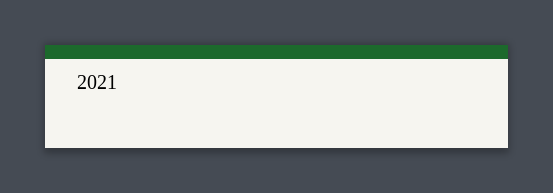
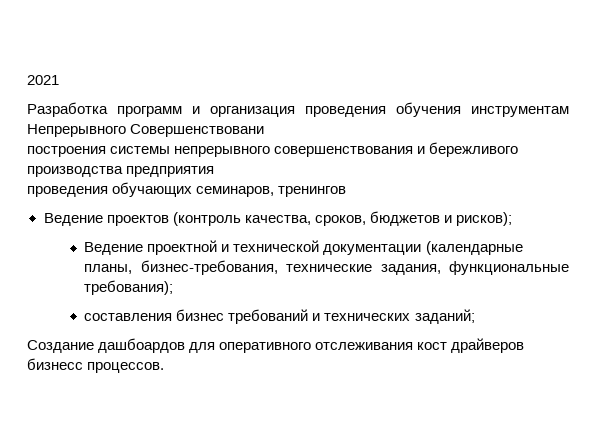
(117, 82) none -> [27,102,569,117] [27,124,265,137] [27,142,519,157] [27,166,215,177] [27,182,347,197] [43,211,512,226] [84,240,523,255] [84,260,569,275] [84,280,174,295] [84,309,475,324] [27,338,525,353] [27,358,165,373] // Разработка программ и организация проведения обучения инструментам Непрерывного Совершенствовани // построения системы непрерывного совершенствования и бережливого производства предприятия // проведения обучающих семинаров, тренингов // Ведение проектов (контроль качества, сроков, бюджетов и рисков); // Ведение проектной и технической документации (календарные планы, бизнес-требования, технические задания, функциональные требования); // составления бизнес требований и технических заданий; // Создание дашбоардов для оперативного отслеживания кост драйверов бизнесс процессов.

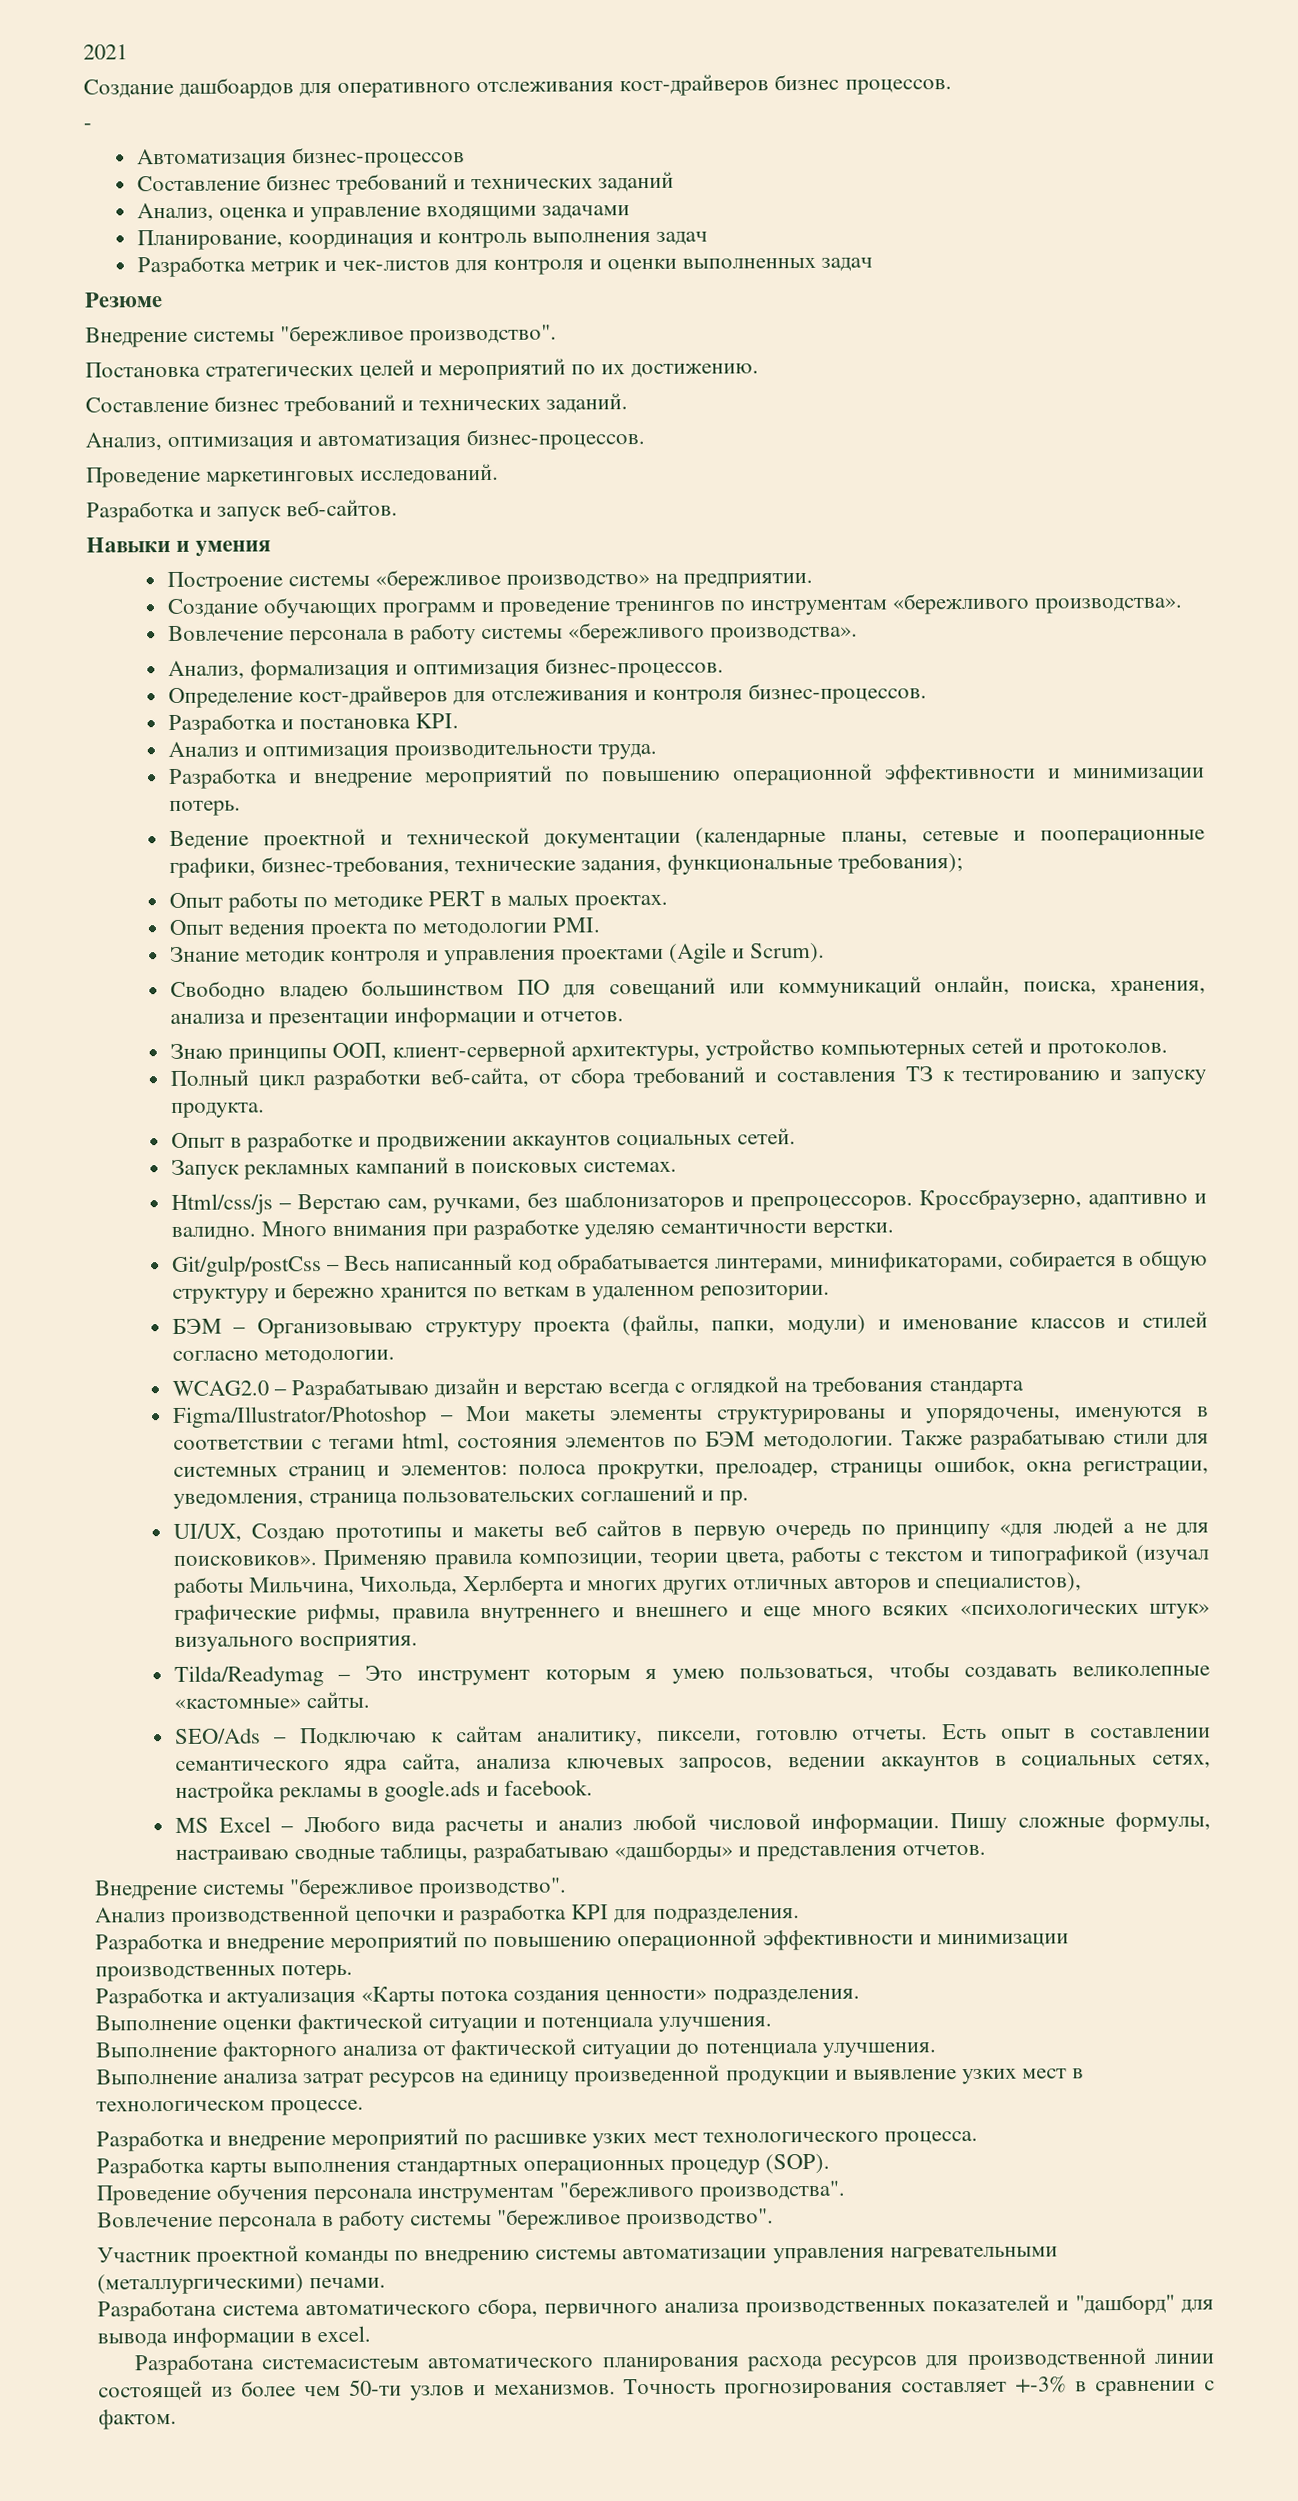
[27,102,569,117] [27,124,265,137] [27,142,519,157] [27,166,215,177] [27,182,347,197] [43,211,512,226] Разработка программ и организация проведения обучения инструментам Непрерывного Совершенствовани // построения системы непрерывного совершенствования и бережливого производства предприятия // проведения обучающих семинаров, тренингов // Ведение проектов (контроль качества, сроков, бюджетов и рисков); -> [83,73,952,99] [83,123,92,130] [136,146,465,169] [136,171,675,195] [136,202,631,223] [136,229,709,251] [136,255,874,278] [84,292,163,308] [85,324,558,348] [85,358,759,382] [85,393,629,417] [85,428,646,452] [86,463,500,488] [86,499,399,523] [86,536,272,557] [166,568,814,593] [166,592,1184,619] [167,621,859,646] [167,656,725,681] [167,682,928,709] [167,713,459,736] [167,741,658,761] [167,763,1205,790] [168,800,241,817] Создание дашбоардов для оперативного отслеживания кост-драйверов бизнес процессов. // - // Автоматизация бизнес-процесcов // Cоставление бизнес требований и технических заданий // Анализ, оценка и управление входящими задачами // Планирование, координация и контроль выполнения задач // Разработка метрик и чек-листов для контроля и оценки выполненных задач // Резюме // Внедрение системы "бережливое производство". // Постановка стратегических целей и мероприятий по их достижению. // Составление бизнес требований и технических заданий. // Анализ, оптимизация и автоматизация бизнес-процессов. // Проведение маркетинговых исследований. // Разработка и запуск веб-сайтов. // Навыки и умения // Построение системы «бережливое производство» на предприятии. // Создание обучающих программ и проведение тренингов по инструментам «бережливого производства». // Вовлечение персонала в работу системы «бережливого производства». // Анализ, формализация и оптимизация бизнес-процессов. // Определение кост-драйверов для отслеживания и контроля бизнес-процессов. // Разработка и постановка KPI. // Анализ и оптимизация производительности труда. // Разработка и внедрение мероприятий по повышению операционной эффективности и минимизации потерь.
(133, 269) none -> [921,829,1205,846] [168,857,256,879] сетевые и пооперационные графики,
[84,309,475,324] [27,338,525,353] [27,358,165,373] составления бизнес требований и технических заданий; // Создание дашбоардов для оперативного отслеживания кост драйверов бизнесс процессов. -> [168,891,669,913] [168,917,601,940] [169,942,826,967] [169,975,1206,1002] [169,1006,625,1029] [169,1037,1169,1064] [169,1066,1207,1091] [170,1102,265,1119] [170,1128,797,1153] [170,1157,678,1181] [170,1188,1207,1216] [170,1218,895,1242] [171,1249,1208,1278] [171,1281,831,1305] [171,1311,1208,1339] [171,1349,395,1365] [171,1375,1024,1401] [171,1405,1209,1428] [172,1428,1209,1453] [172,1455,1209,1482] [172,1484,750,1509] [172,1517,1210,1543] [172,1543,1209,1571] [172,1572,1083,1599] [173,1603,1210,1625] [173,1635,418,1652] [173,1661,1211,1687] [173,1691,370,1709] [173,1723,1212,1748] [174,1753,1211,1775] [174,1779,594,1803] [174,1811,1212,1837] [174,1840,987,1865] [94,1877,568,1901] [95,1903,800,1928] [95,1929,1069,1955] [95,1964,354,1982] [95,1986,860,2009] [95,2012,773,2035] [95,2038,937,2062] [96,2064,1084,2089] [96,2099,365,2116] [96,2128,978,2152] [96,2153,831,2179] [96,2180,846,2206] [97,2208,775,2232] [97,2245,1058,2267] [97,2273,387,2295] [97,2293,1214,2322] [97,2325,372,2349] [133,2347,1215,2376] [98,2375,1216,2402] [98,2408,177,2430] Опыт работы по методике PERT в малых проектах. // Опыт ведения проекта по методологии PMI. // Знание методик контроля и управления проектами (Agile и Scrum). // Свободно владею большинством ПО для совещаний или коммуникаций онлайн, поиска, хранения, анализа и презентации информации и отчетов. // Знаю принципы ООП, клиент-серверной архитектуры, устройство компьютерных сетей и протоколов. // Полный цикл разработки веб-сайта, от сбора требований и составления ТЗ к тестированию и запуску продукта. // Опыт в разработке и продвижении аккаунтов социальных сетей. // Запуск рекламных кампаний в поисковых системах. // Html/css/js – Верстаю сам, ручками, без шаблонизаторов и препроцессоров. Кроссбраузерно, адаптивно и валидно. Много внимания при разработке уделяю семантичности верстки. // Git/gulp/postCss – Весь написанный код обрабатывается линтерами, минификаторами, собирается в общую структуру и бережно хранится по веткам в удаленном репозитории. // БЭМ – Организовываю структуру проекта (файлы, папки, модули) и именование классов и стилей согласно методологии. // WCAG2.0 – Разрабатываю дизайн и верстаю всегда с оглядкой на требования стандарта // Figma/Illustrator/Photoshop – Мои макеты элементы структурированы и упорядочены, именуются в соответствии с тегами html, состояния элементов по БЭМ методологии. Также разрабатываю стили для системных страниц и элементов: полоса прокрутки, прелоадер, страницы ошибок, окна регистрации, уведомления, страница пользовательских соглашений и пр. // UI/UX, Создаю прототипы и макеты веб сайтов в первую очередь по принципу «для людей а не для поисковиков». Применяю правила композиции, теории цвета, работы с текстом и типографикой (изучал работы Мильчина, Чихольда, Херлберта и многих других отличных авторов и специалистов), графические рифмы, правила внутреннего и внешнего и еще много всяких «психологических штук» визуального восприятия. // Tilda/Readymag – Это инструмент которым я умею пользоваться, чтобы создавать великолепные «кастомные» сайты. // SEO/Ads – Подключаю к сайтам аналитику, пиксели, готовлю отчеты. Есть опыт в составлении семантического ядра сайта, анализа ключевых запросов, ведении аккаунтов в социальных сетях, настройка рекламы в google.ads и facebook. // MS Excel – Любого вида расчеты и анализ любой числовой информации. Пишу сложные формулы, настраиваю сводные таблицы, разрабатываю «дашборды» и представления отчетов. // Внедрение системы "бережливое производство". // Анализ производственной цепочки и разработка KPI для подразделения. // Разработка и внедрение мероприятий по повышению операционной эффективности и минимизации производственных потерь. // Разработка и актуализация «Карты потока создания ценности» подразделения. // Выполнение оценки фактической ситуации и потенциала улучшения. // Выполнение факторного анализа от фактической ситуации до потенциала улучшения. // Выполнение анализа затрат ресурсов на единицу произведенной продукции и выявление узких мест в технологическом процессе. // Разработка и внедрение мероприятий по расшивке узких мест технологического процесса. // Разработка карты выполнения стандартных операционных процедур (SOP). // Проведение обучения персонала инструментам "бережливого производства". // Вовлечение персонала в работу системы "бережливое производство". // Участник проектной команды по внедрению системы автоматизации управления нагревательными (металлургическими) печами. // Разработана система автоматического сбора, первичного анализа производственных показателей и "дашборд" для вывода информации в excel. // Разработана системасистеым автоматического планирования расхода ресурсов для производственной линии состоящей из более чем 50-ти узлов и механизмов. Точность прогнозирования составляет +-3% в сравнении с фактом.

